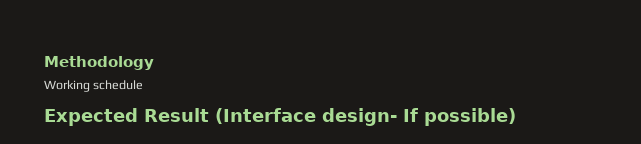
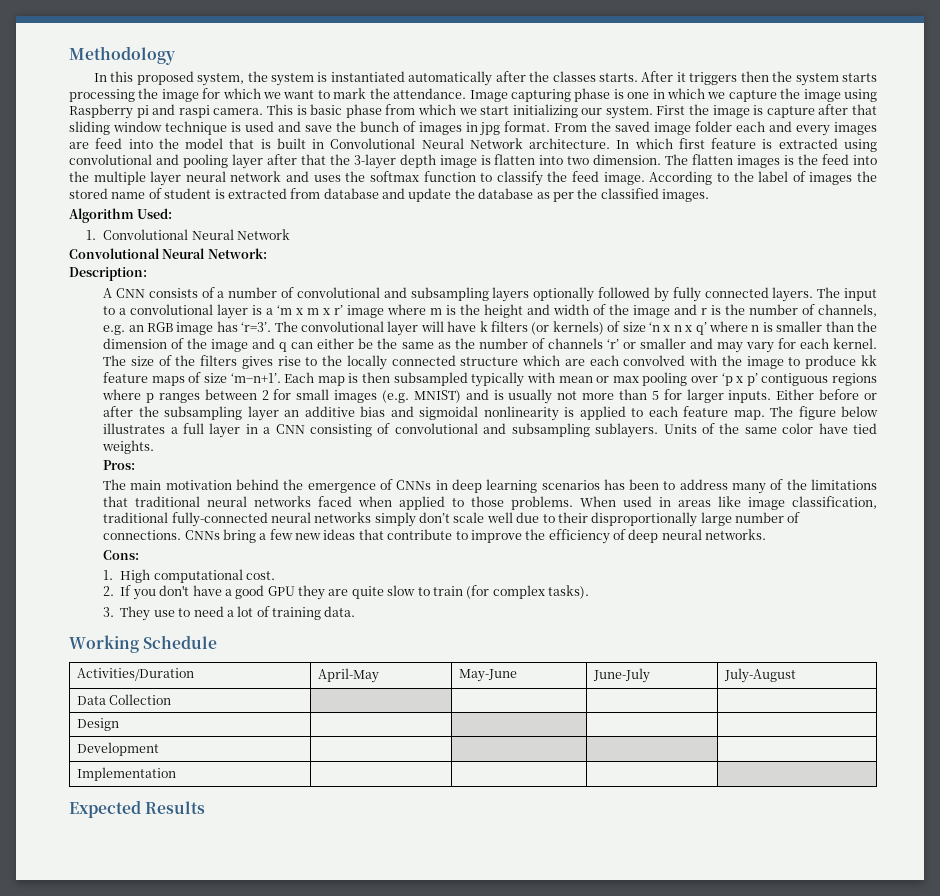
[44,80,144,92] [44,108,516,126] Working schedule // Expected Result (Interface design- If possible) -> [93,71,877,86] [69,88,877,102] [69,104,878,119] [69,121,878,136] [69,138,878,152] [69,154,878,169] [69,171,877,186] [69,188,709,202] [69,208,173,223] [86,229,290,240] [69,248,267,259] [69,267,147,281] [103,287,877,302] [103,304,878,319] [103,321,878,336] [103,338,878,353] [103,355,877,370] [103,372,878,387] [102,389,878,404] [103,406,879,421] [103,423,877,438] [102,440,155,454] [103,460,136,470] [103,479,877,494] [103,496,877,510] [103,512,801,527] [103,529,767,544] [103,550,140,560] [103,569,275,583] [103,585,590,600] [103,606,356,621] [69,635,218,653] [76,668,194,681] [317,668,379,683] [458,669,517,682] [592,668,650,683] [723,668,796,683] [76,694,172,705] [76,718,119,731] [76,742,159,756] [76,767,176,781] [69,800,206,818] In this proposed system, the system is instantiated automatically after the classes starts. After it triggers then the system starts processing the image for which we want to mark the attendance. Image capturing phase is one in which we capture the image using Raspberry pi and raspi camera. This is basic phase from which we start initializing our system. First the image is capture after that sliding window technique is used and save the bunch of images in jpg format. From the saved image folder each and every images are feed into the model that is built in Convolutional Neural Network architecture. In which first feature is extracted using convolutional and pooling layer after that the 3-layer depth image is flatten into two dimension. The flatten images is the feed into the multiple layer neural network and uses the softmax function to classify the feed image. According to the label of images the stored name of student is extracted from database and update the database as per the classified images. // Algorithm Used: // 1. Convolutional Neural Network // Convolutional Neural Network: // Description: // A CNN consists of a number of convolutional and subsampling layers optionally followed by fully connected layers. The input to a convolutional layer is a ‘m x m x r’ image where m is the height and width of the image and r is the number of channels, e.g. an RGB image has ‘r=3’. The convolutional layer will have k filters (or kernels) of size ‘n x n x q’ where n is smaller than the dimension of the image and q can either be the same as the number of channels ‘r’ or smaller and may vary for each kernel. The size of the filters gives rise to the locally connected structure which are each convolved with the image to produce kk feature maps of size ‘m−n+1’. Each map is then subsampled typically with mean or max pooling over ‘p x p’ contiguous regions where p ranges between 2 for small images (e.g. MNIST) and is usually not more than 5 for larger inputs. Either before or after the subsampling layer an additive bias and sigmoidal nonlinearity is applied to each feature map. The figure below illustrates a full layer in a CNN consisting of convolutional and subsampling sublayers. Units of the same color have tied weights. // Pros: // The main motivation behind the emergence of CNNs in deep learning scenarios has been to address many of the limitations that traditional neural networks faced when applied to those problems. When used in areas like image classification, traditional fully-connected neural networks simply don’t scale well due to their disproportionally large number of connections. CNNs bring a few new ideas that contribute to improve the efficiency of deep neural networks. // Cons: // 1. High computational cost. // 2. If you don't have a good GPU they are quite slow to train (for complex tasks). // 3. They use to need a lot of training data. // Working Schedule // Activities/Duration | April-May | May-June | June-July | July-August // Data Collection | | | | // Design | | | | // Development | | | | // Implementation | | | | // Expected Results

